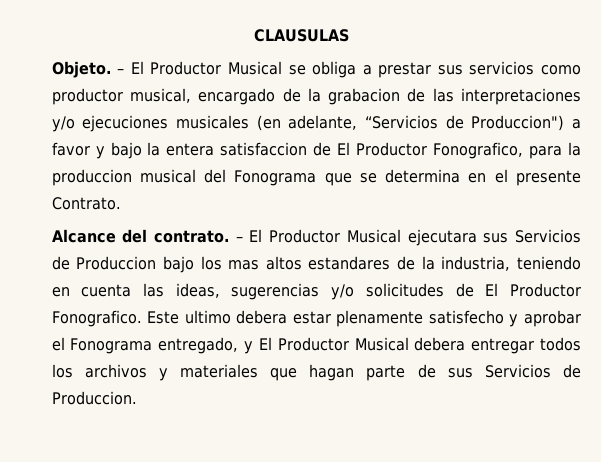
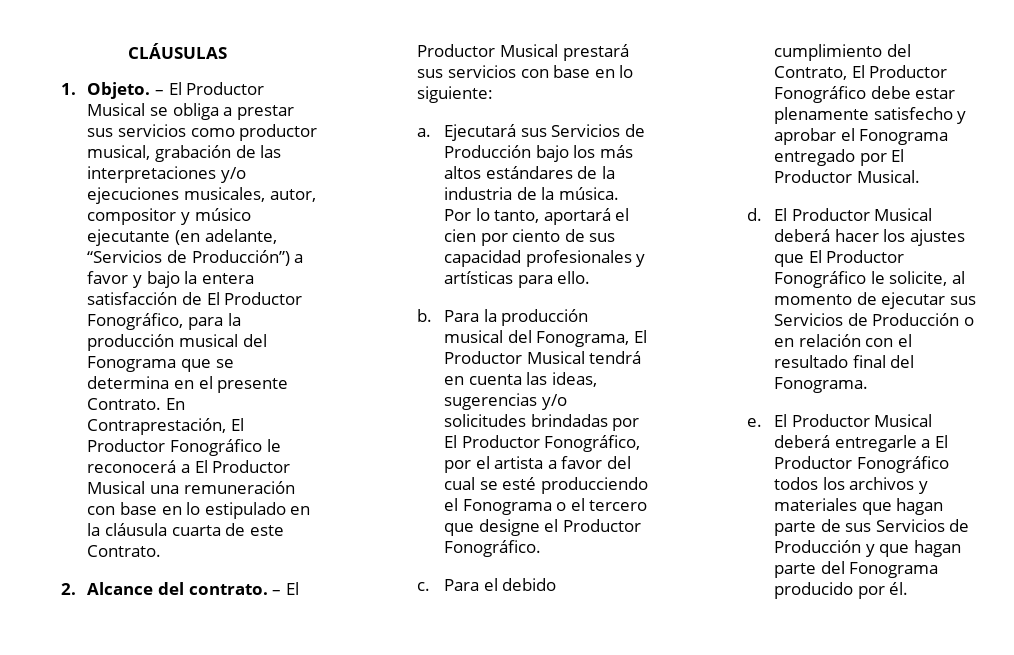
[254,29,349,42] CLAUSULAS // -> [127,43,227,59] [60,83,76,95] CLÁUSULAS // 1.
[198,88,401,105] encargado de la grabacion -> [154,145,231,162] grabación
[175,115,249,129] musicales -> [183,187,316,202] [87,208,251,225] [87,229,171,246] musicales, autor, compositor y músico ejecutante
[471,115,565,131] Produccion") -> [191,250,290,266] Producción”)
[220,142,524,159] satisfaccion de El Productor Fonografico, -> [87,292,303,305] [87,313,184,330] satisfacción de El Productor Fonográfico,
[51,169,132,186] produccion -> [87,334,175,351] producción
(121, 203) // -> [165,398,185,410] [87,418,244,435] [87,439,281,456] [87,460,291,473] [87,481,295,494] [87,502,311,519] [87,523,284,536] [87,545,162,557] [60,583,76,595] En Contraprestación, El Productor Fonográfico le reconocerá a El Productor Musical una remuneración con base en lo estipulado en la cláusula cuarta de este Contrato. // 2.
[407,229,581,246] [51,256,157,270] ejecutara sus Servicios de Produccion -> [562,44,629,61] [417,65,634,78] [417,86,494,103] [417,124,645,141] [444,145,532,158] prestará sus servicios con base en lo siguiente: // a. Ejecutará sus Servicios de Producción
[228,256,582,271] mas altos estandares de la industria, teniendo -> [599,145,633,158] [444,166,615,179] [444,187,619,200] [444,208,630,225] [444,229,616,246] [444,250,646,267] [444,271,591,288] [417,309,589,326] [444,330,647,347] [444,351,642,364] más altos estándares de la industria de la música. Por lo tanto, aportará el cien por ciento de sus capacidad profesionales y artísticas para ello. // b. Para la producción musical del Fonograma, El Productor Musical tendrá
[455,283,581,297] [51,310,288,327] de El Productor Fonografico. Este ultimo debera -> [530,414,640,431] [444,435,641,452] [444,456,631,473] [444,477,648,494] [444,498,648,515] [444,519,641,536] [444,540,542,557] [417,578,557,591] [774,44,911,61] [774,65,948,80] [774,86,911,103] brindadas por El Productor Fonográfico, por el artista a favor del cual se esté producciendo el Fonograma o el tercero que designe el Productor Fonográfico. // c. Para el debido cumplimiento del Contrato, El Productor Fonográfico debe
[158,337,535,354] entregado, y El Productor Musical debera entregar -> [774,149,905,166] [774,170,920,183] [747,208,933,221] [774,229,965,246] [774,250,905,267] [774,271,965,288] [774,292,976,309] [774,313,974,326] [774,334,912,347] [774,355,915,368] [774,377,869,393] [747,414,933,427] [774,435,948,452] [774,456,949,473] entregado por El Productor Musical. // d. El Productor Musical deberá hacer los ajustes que El Productor Fonográfico le solicite, al momento de ejecutar sus Servicios de Producción o en relación con el resultado final del Fonograma. // e. El Productor Musical deberá entregarle a El Productor Fonográfico
[51,391,137,405] Produccion. -> [774,540,961,557] [774,561,939,578] [774,582,909,599] Producción y que hagan parte del Fonograma producido por él.

